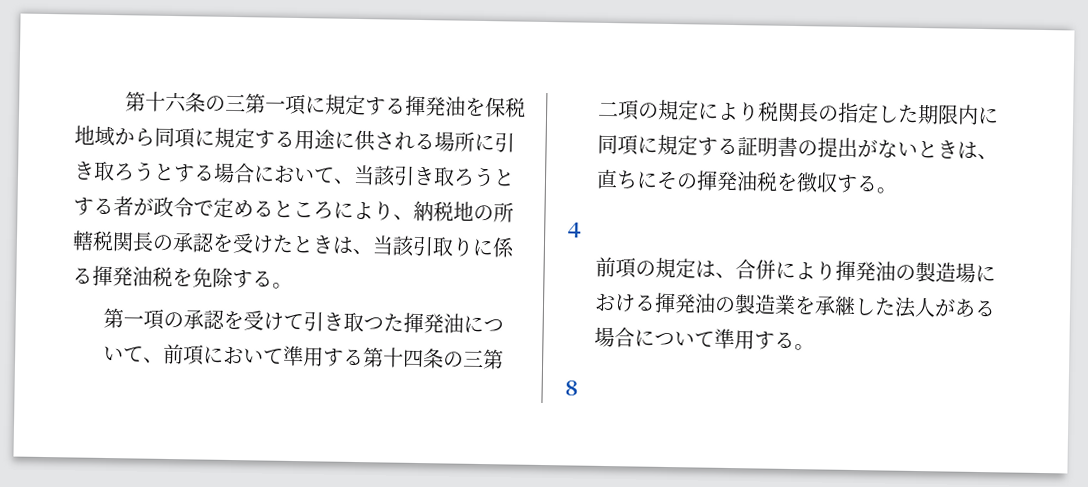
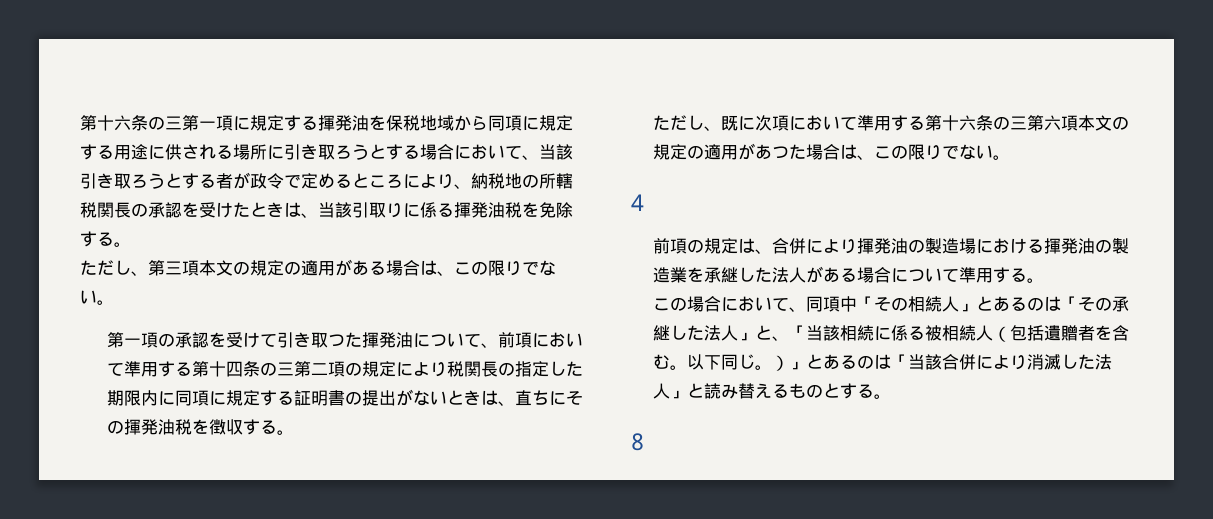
(293, 285) none -> [80,259,556,276] [80,290,114,305] // ただし、第三項本文の規定の適用がある場合は、この限りでない。
(898, 190) none -> [652,115,1129,131] [652,143,1010,160] // ただし、既に次項において準用する第十六条の三第六項本文の規定の適用があつた場合は、この限りでない。
(816, 347) none -> [652,296,1129,312] [652,325,1129,342] [652,354,1112,371] [652,383,891,399] // この場合において、同項中「その相続人」とあるのは「その承継した法人」と、「当該相続に係る被相続人（包括遺贈者を含む。以下同じ。）」とあるのは「当該合併により消滅した法人」と読み替えるものとする。

